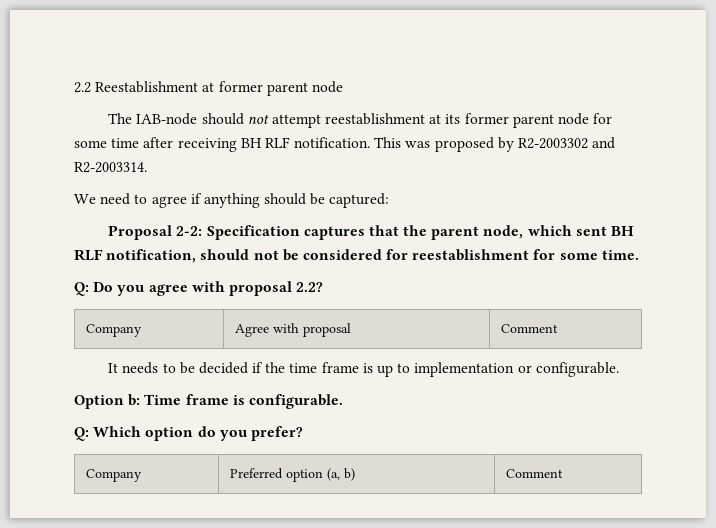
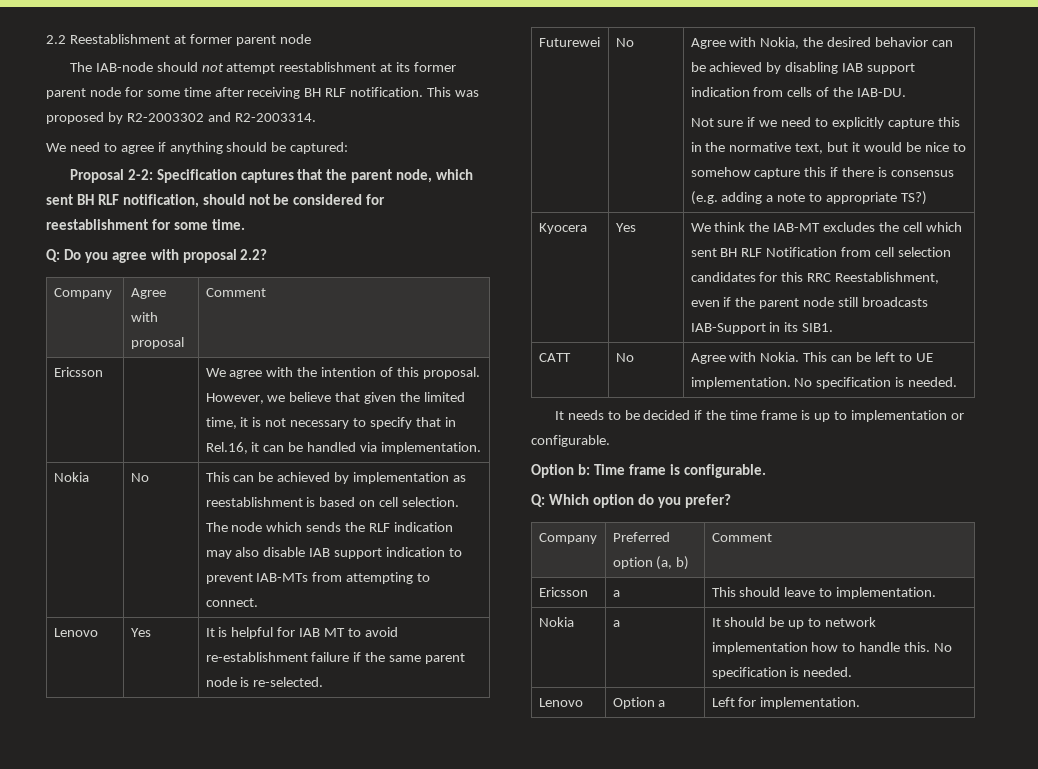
(559, 328) none -> [53,367,103,377] [205,367,480,379] [205,392,466,404] [205,417,456,429] [205,442,482,454] [53,472,89,482] [130,473,149,482] [205,472,467,484] [205,497,460,507] [205,522,454,532] [205,547,463,559] [205,572,431,584] [205,598,258,607] [53,628,98,637] [130,628,151,637] [205,627,398,639] [205,652,466,664] [205,677,324,687] [538,37,600,47] [615,38,634,47] [690,37,954,49] [690,62,916,74] [690,87,907,97] [690,117,960,129] [690,142,966,154] [690,167,955,179] [690,191,928,205] [538,223,587,234] [615,223,636,232] [690,222,962,232] [690,247,952,257] [690,272,940,284] [690,297,929,309] [690,322,834,334] [538,353,571,362] [615,353,634,362] [690,352,933,364] [690,377,958,389] // Ericsson | | We agree with the intention of this proposal. However, we believe that given the limited time, it is not necessary to specify that in Rel.16, it can be handled via implementation. // Nokia | No | This can be achieved by implementation as reestablishment is based on cell selection. The node which sends the RLF indication may also disable IAB support indication to prevent IAB-MTs from attempting to connect. // Lenovo | Yes | It is helpful for IAB MT to avoid re-establishment failure if the same parent node is re-selected. // Futurewei | No | Agree with Nokia, the desired behavior can be achieved by disabling IAB support indication from cells of the IAB-DU. // Not sure if we need to explicitly capture this in the normative text, but it would be nice to somehow capture this if there is consensus (e.g. adding a note to appropriate TS?) // Kyocera | Yes | We think the IAB-MT excludes the cell which sent BH RLF Notification from cell selection candidates for this RRC Reestablishment, even if the parent node still broadcasts IAB-Support in its SIB1. // CATT | No | Agree with Nokia. This can be left to UE implementation. No specification is needed.
(564, 473) none -> [538,587,588,597] [612,590,620,597] [711,587,937,599] [538,617,574,627] [612,620,620,627] [711,617,877,629] [711,642,953,654] [711,667,853,679] [538,698,583,707] [612,697,666,709] [711,697,861,709] // Ericsson | a | This should leave to implementation. // Nokia | a | It should be up to network implementation how to handle this. No specification is needed. // Lenovo | Option a | Left for implementation.

